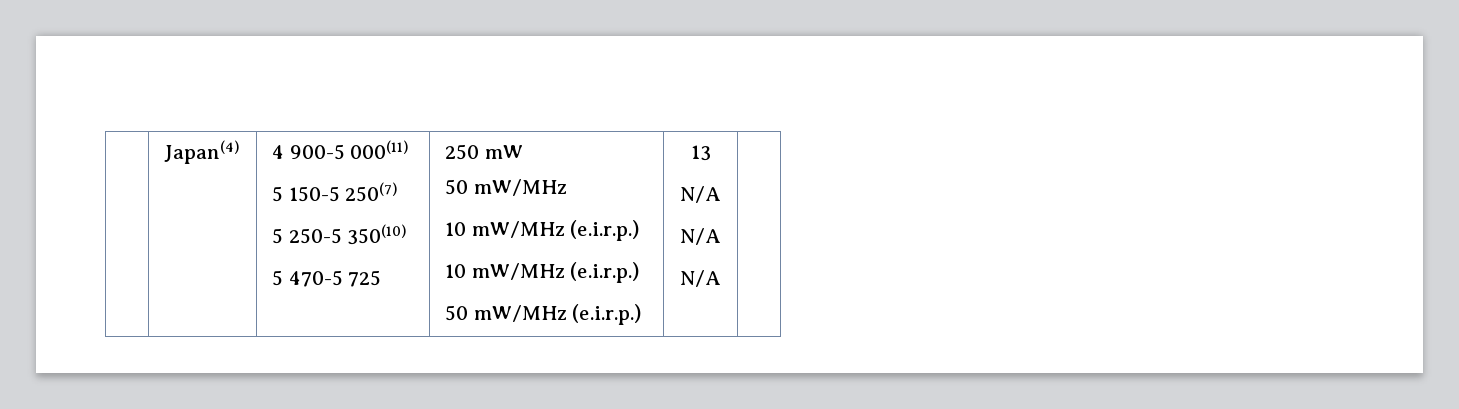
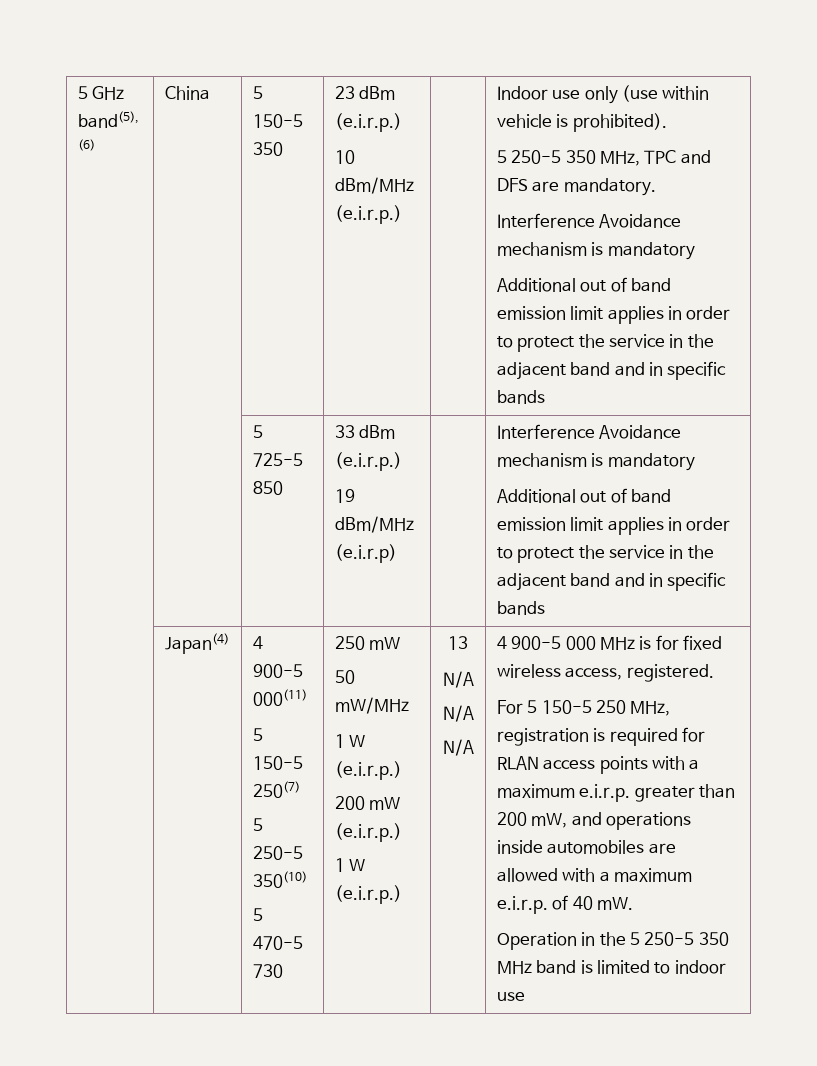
(164, 152) none -> [77,86,125,100] [77,111,139,128] [77,139,95,151] [164,86,210,100] [252,86,263,99] [252,114,303,128] [252,142,283,156] [334,86,396,100] [334,113,402,132] [334,150,355,164] [334,177,414,194] [334,205,402,224] [496,85,710,104] [496,113,667,132] [496,150,711,166] [496,178,656,196] [496,213,682,228] [496,242,695,260] [496,277,672,292] [496,306,731,324] [496,334,714,352] [496,361,727,380] [496,390,545,404] [252,425,263,438] [252,453,303,467] [252,481,283,495] [334,425,396,439] [334,452,402,471] [334,489,355,503] [334,516,414,533] [334,544,397,563] [496,424,682,439] [496,453,695,471] [496,488,672,503] [496,517,731,535] [496,545,714,563] [496,572,727,591] [496,601,545,615] 5 GHz band(5), (6) | China | 5 150-5 350 | 23 dBm (e.i.r.p.) // 10 dBm/MHz (e.i.r.p.) | | Indoor use only (use within vehicle is prohibited). // 5 250-5 350 MHz, TPC and DFS are mandatory. // Interference Avoidance mechanism is mandatory // Additional out of band emission limit applies in order to protect the service in the adjacent band and in specific bands // | | 5 725-5 850 | 33 dBm (e.i.r.p.) // 19 dBm/MHz (e.i.r.p) | | Interference Avoidance mechanism is mandatory // Additional out of band emission limit applies in order to protect the service in the adjacent band and in specific bands //
[348,270,382,287] 725 -> [252,964,283,978] 730
[445,220,640,241] [445,262,640,283] [445,305,567,322] 10 mW/MHz (e.i.r.p.) // 10 mW/MHz (e.i.r.p.) // 50 mW/MHz -> [334,734,366,748] [334,761,402,780] [334,796,401,810] [334,823,402,842] [334,858,366,872] 1 W (e.i.r.p.) // 200 mW (e.i.r.p.) // 1 W
(721, 278) none -> [496,635,723,650] [496,664,714,682] [496,700,671,716] [496,727,706,746] [496,756,700,774] [496,784,736,802] [496,812,692,830] [496,840,676,854] [496,868,693,882] [496,895,634,914] [496,932,729,950] [496,960,726,974] [496,992,525,1001] 4 900-5 000 MHz is for fixed wireless access, registered. // For 5 150-5 250 MHz, registration is required for RLAN access points with a maximum e.i.r.p. greater than 200 mW, and operations inside automobiles are allowed with a maximum e.i.r.p. of 40 mW. // Operation in the 5 250-5 350 MHz band is limited to indoor use

